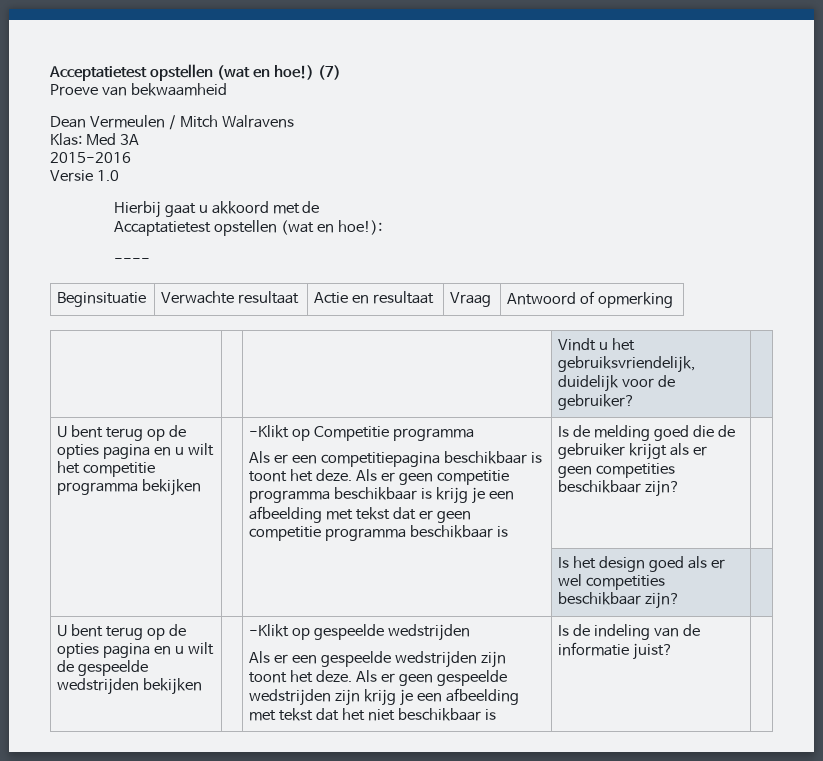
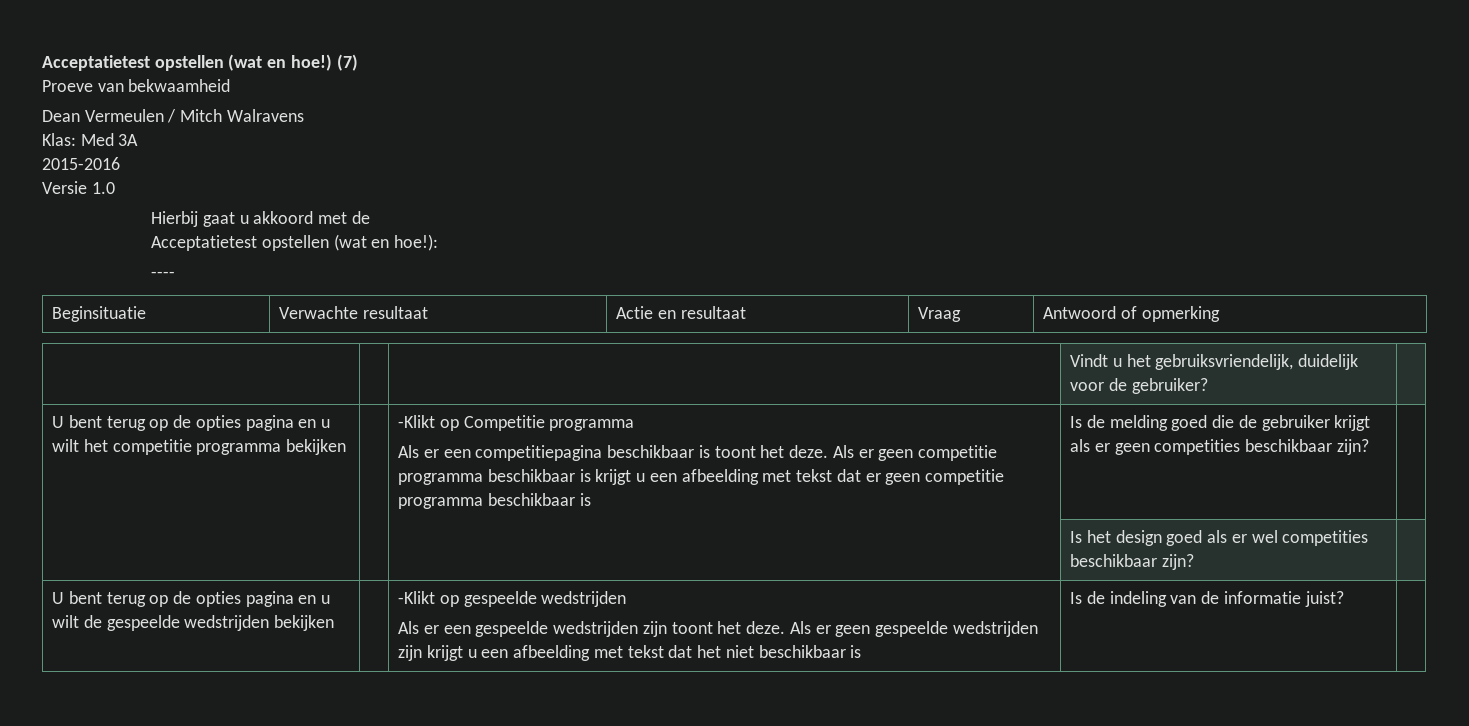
[113,221,211,236] Accaptatietest -> [151,235,258,251] Acceptatietest
[435,487,485,504] krijg je -> [595,469,646,485] krijgt u
[363,689,413,706] krijg je -> [426,645,477,661] krijgt u

